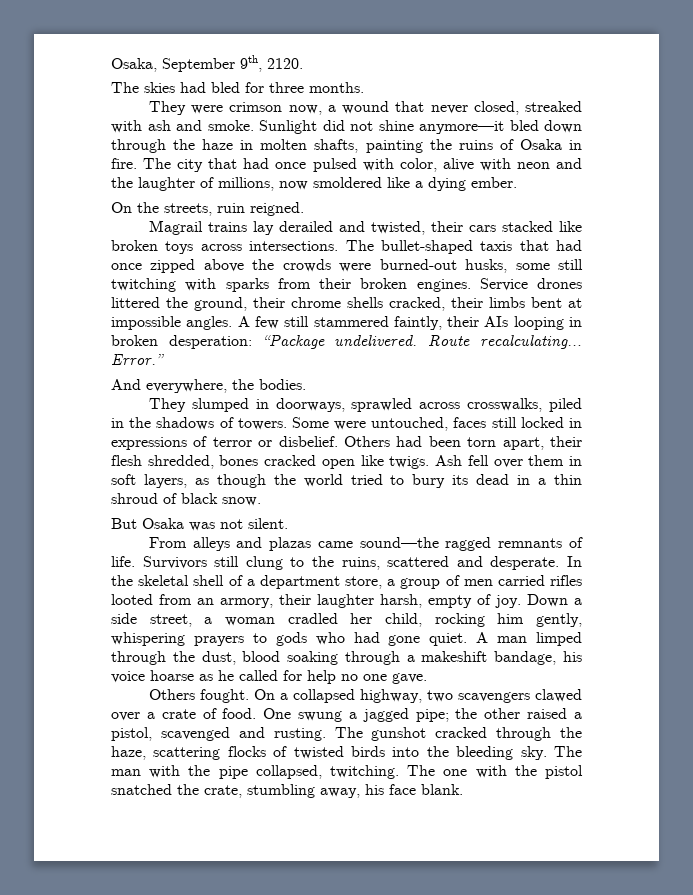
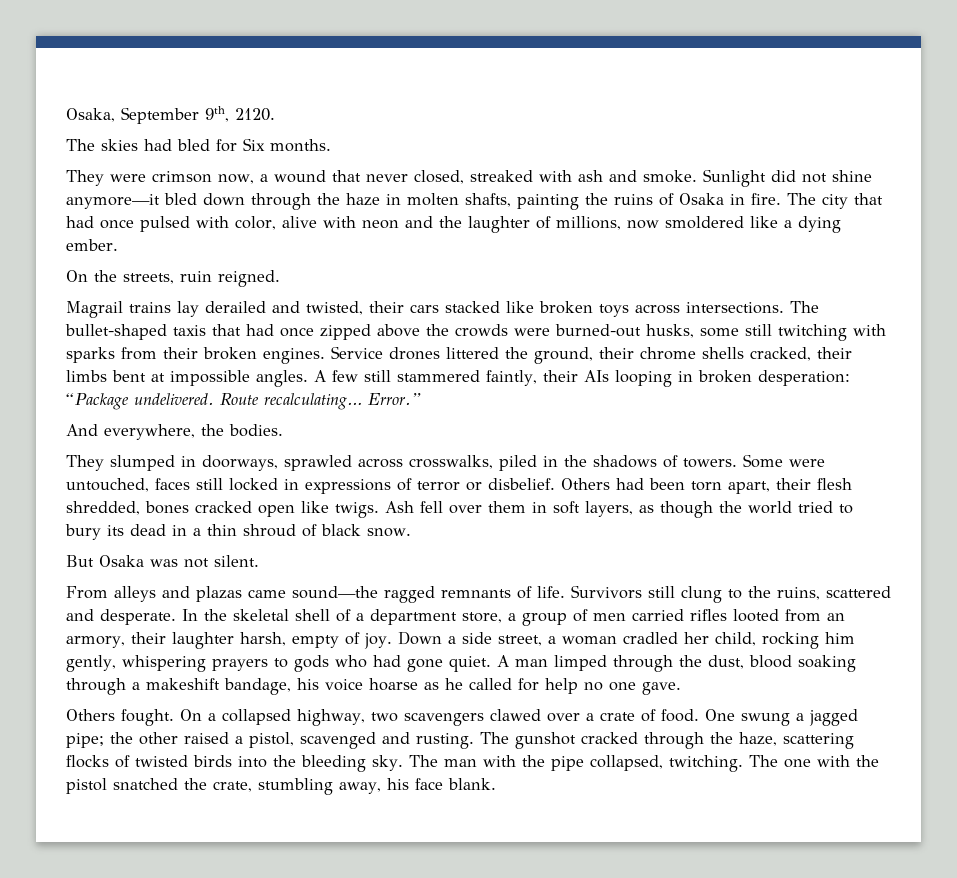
[269,82,304,93] three -> [243,138,265,151] Six

